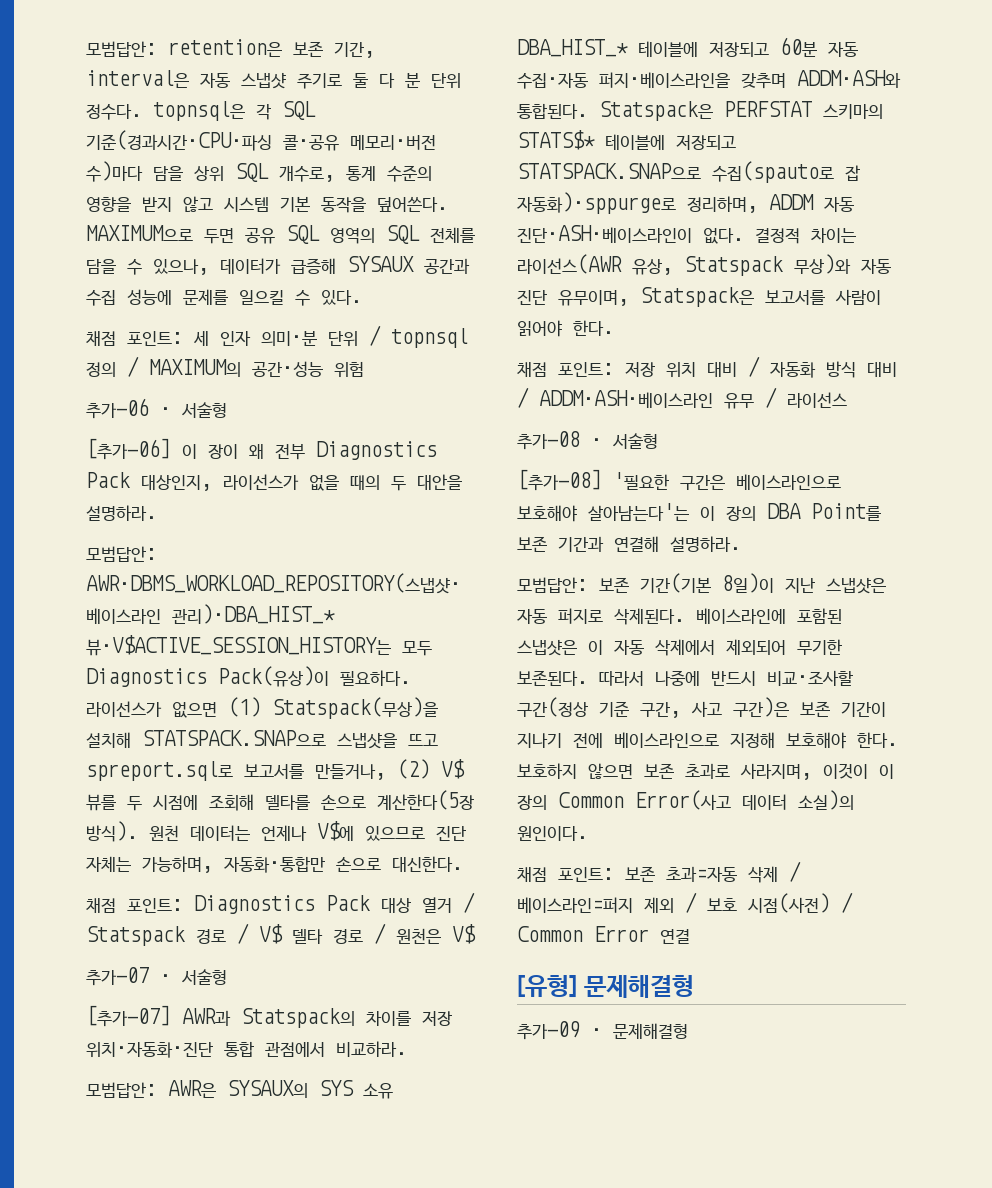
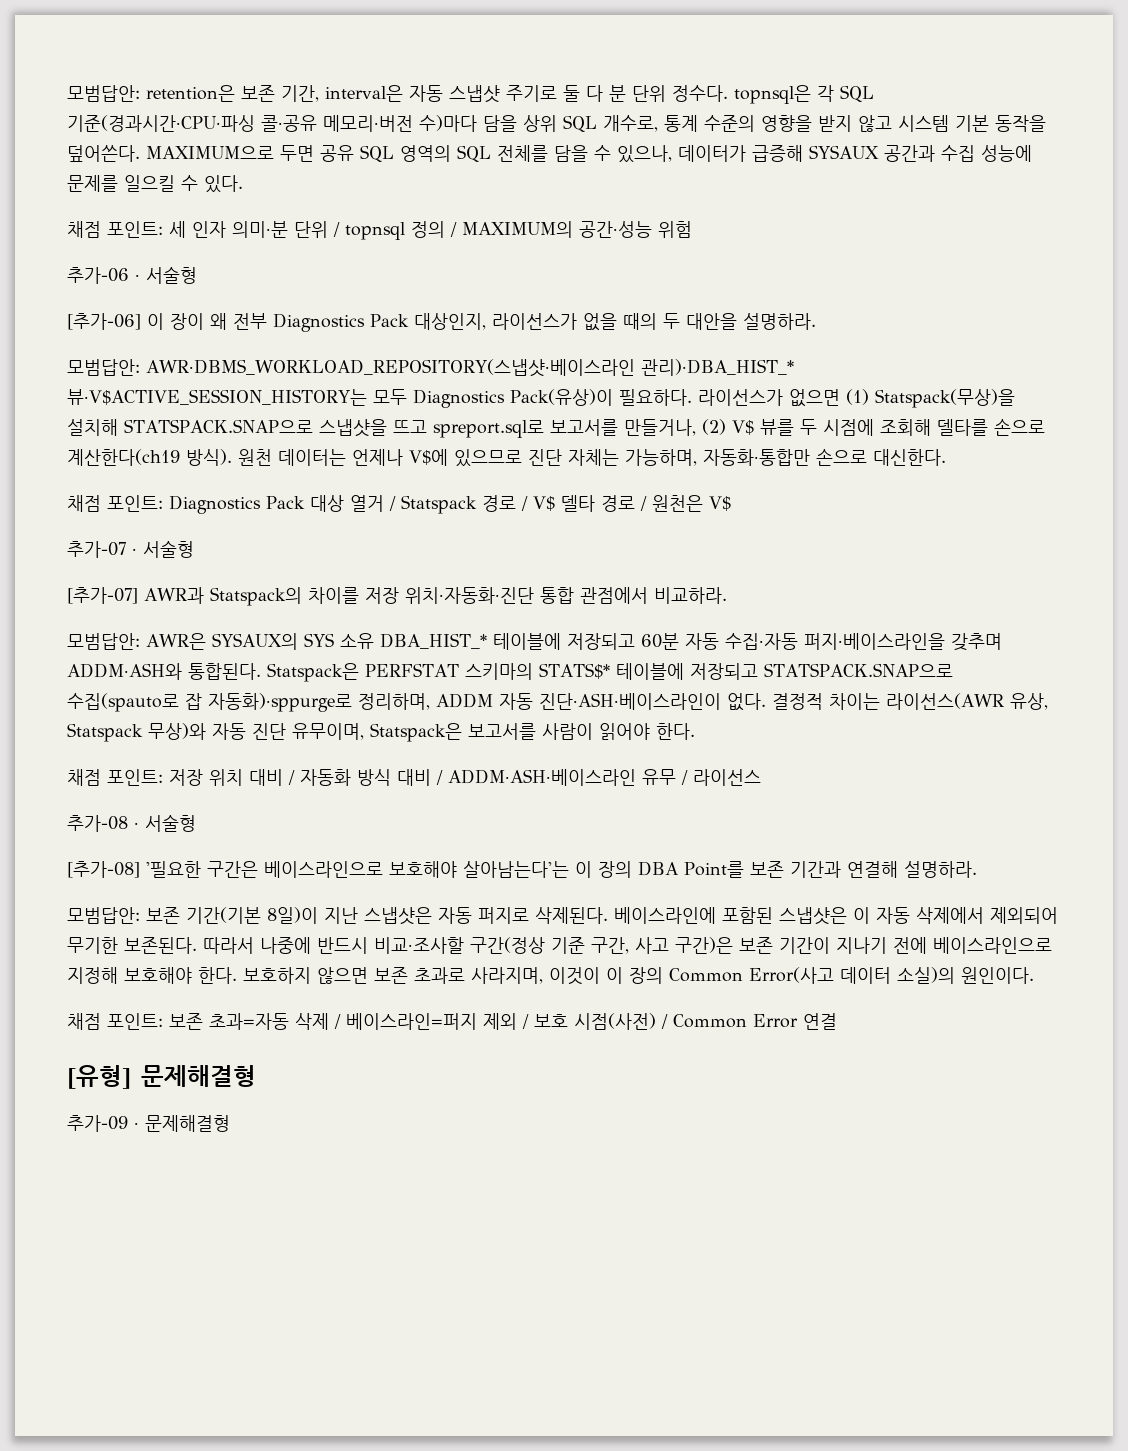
[377,790,474,810] 계산한다(5장 -> [67,449,180,466] 계산한다(ch19

